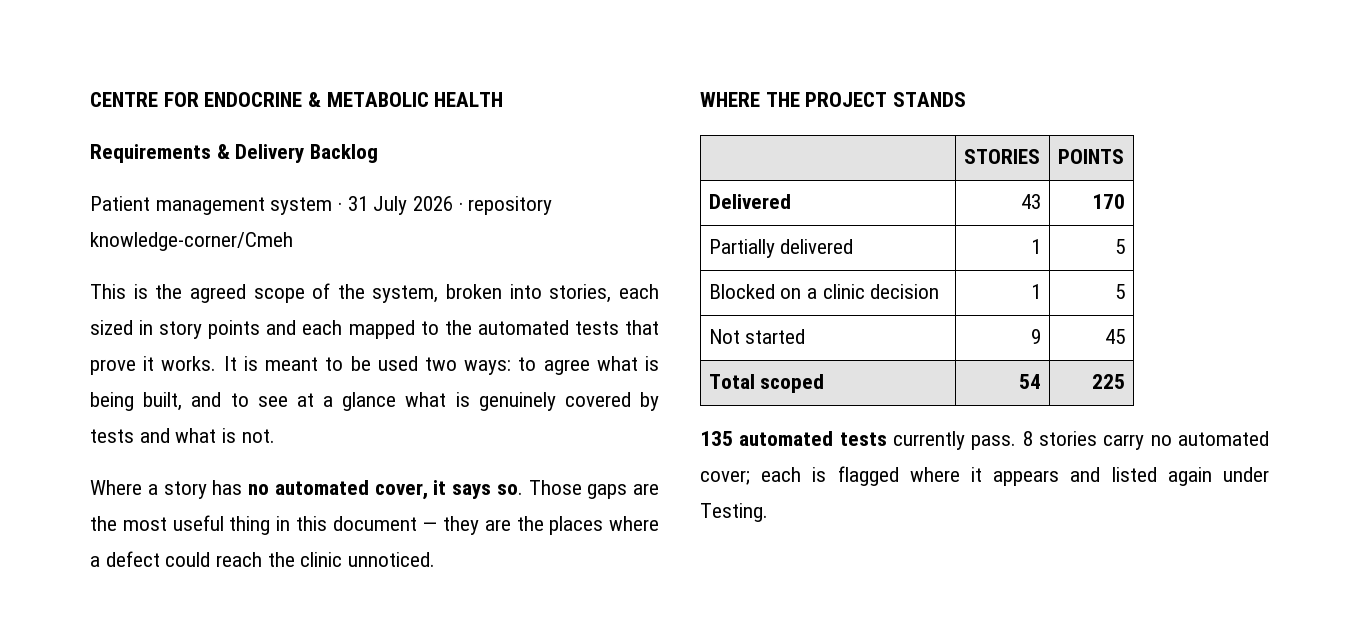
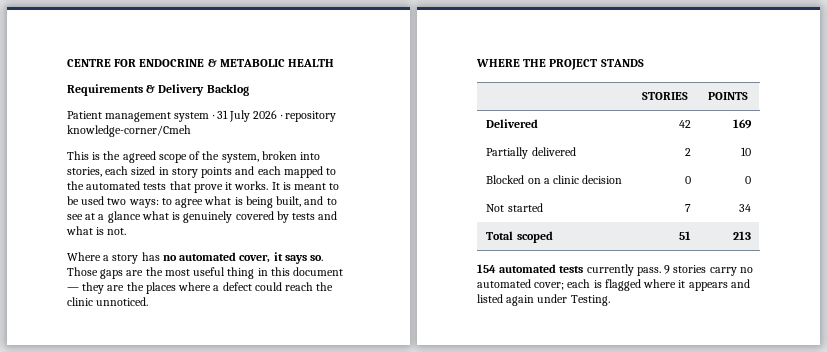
[1021,194,1042,209] [1092,194,1126,209] 43 | 170 -> [678,120,691,128] [732,119,752,129] 42 | 169
[1031,239,1042,254] [1115,239,1126,254] 1 | 5 -> [684,148,691,156] [740,147,751,156] 2 | 10
[1031,284,1042,299] [1115,284,1126,299] 1 | 5 -> [684,176,691,184] [744,176,751,184] 0 | 0
[1031,329,1042,344] [1105,329,1126,344] 9 | 45 -> [684,204,691,212] [738,204,751,212] 7 | 34
[1019,374,1042,389] [1092,374,1126,389] [700,431,733,446] 54 | 225 // 135 -> [678,231,691,240] [732,231,751,240] [477,264,496,273] 51 | 213 // 154
[1022,431,1033,446] 8 -> [664,265,671,274] 9

